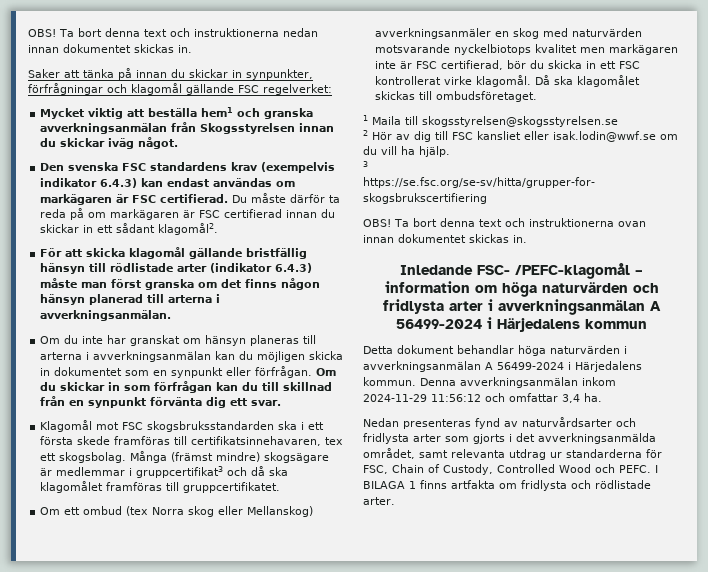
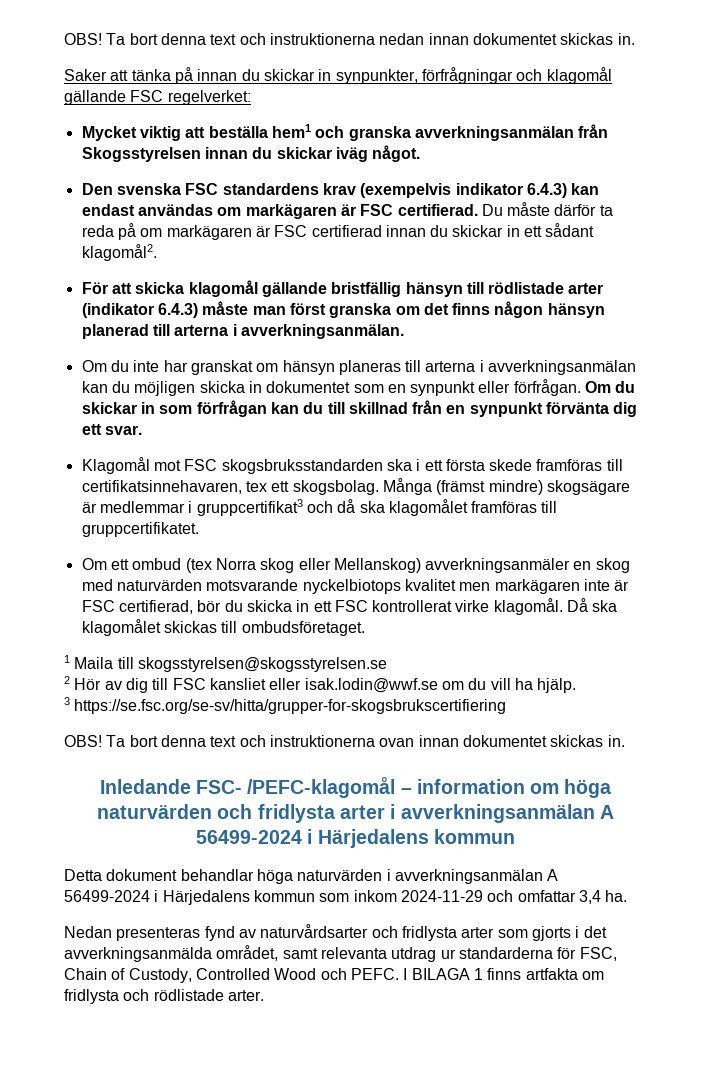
[363,377,578,388] kommun. Denna avverkningsanmälan -> [253,890,350,902] kommun som
[431,394,481,402] 11:56:12 -> (483, 896) none

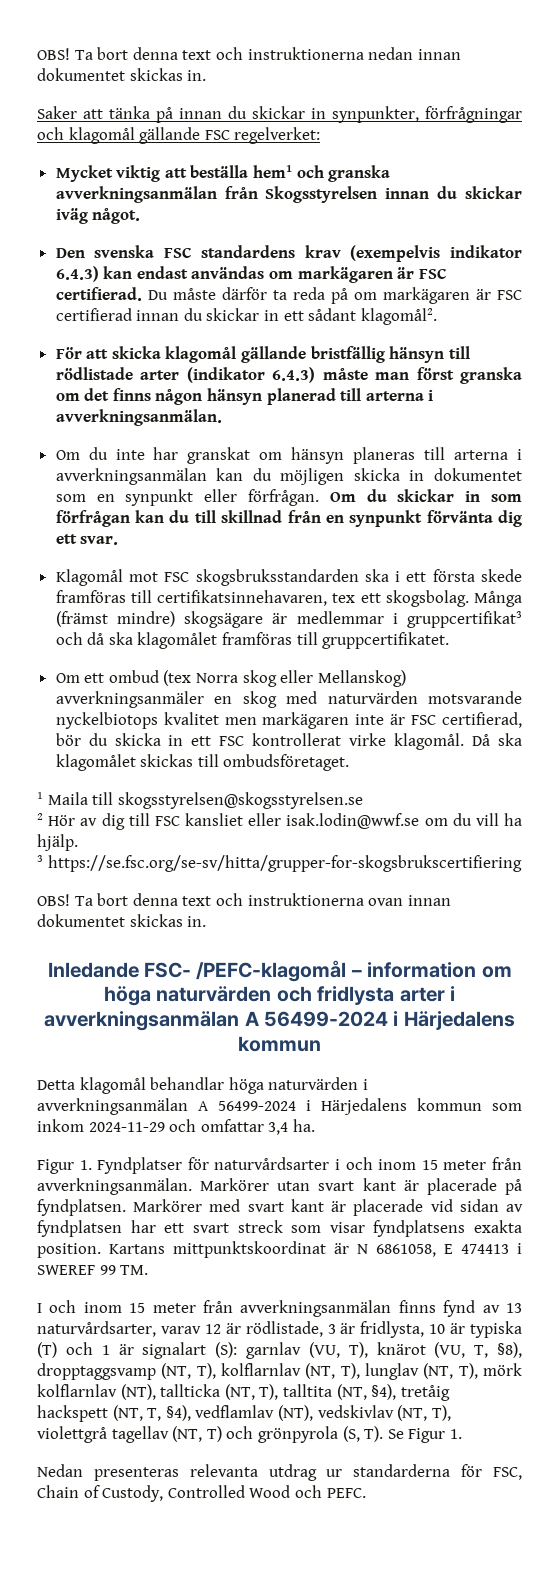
[106,869,178,881] dokument -> [79,1077,146,1094] klagomål
[64,924,607,941] [64,945,318,962] Nedan presenteras fynd av naturvårdsarter och fridlysta arter som gjorts i det avverkningsanmälda området, samt -> [37,1157,523,1174] [37,1178,523,1195] [37,1199,523,1216] [37,1220,522,1237] [37,1241,522,1258] [37,1265,149,1275] [37,1300,522,1317] [37,1321,522,1338] [37,1342,522,1359] [37,1363,522,1380] [37,1384,450,1401] [37,1405,451,1422] [37,1426,462,1443] [37,1464,179,1481] Figur 1. Fyndplatser för naturvårdsarter i och inom 15 meter från avverkningsanmälan. Markörer utan svart kant är placerade på fyndplatsen. Markörer med svart kant är placerade vid sidan av fyndplatsen har ett svart streck som visar fyndplatsens exakta position. Kartans mittpunktskoordinat är N 6861058, E 474413 i SWEREF 99 TM. // I och inom 15 meter från avverkningsanmälan finns fynd av 13 naturvårdsarter, varav 12 är rödlistade, 3 är fridlysta, 10 är typiska (T) och 1 är signalart (S): garnlav (VU, T), knärot (VU, T, §8), dropptaggsvamp (NT, T), kolflarnlav (NT, T), lunglav (NT, T), mörk kolflarnlav (NT), tallticka (NT, T), talltita (NT, §4), tretåig hackspett (NT, T, §4), vedflamlav (NT), vedskivlav (NT, T), violettgrå tagellav (NT, T) och grönpyrola (S, T). Se Figur 1. // Nedan presenteras
[403,968,604,980] [64,989,264,1004] I BILAGA 1 finns artfakta om fridlysta och rödlistade arter. -> (366, 1493) none

